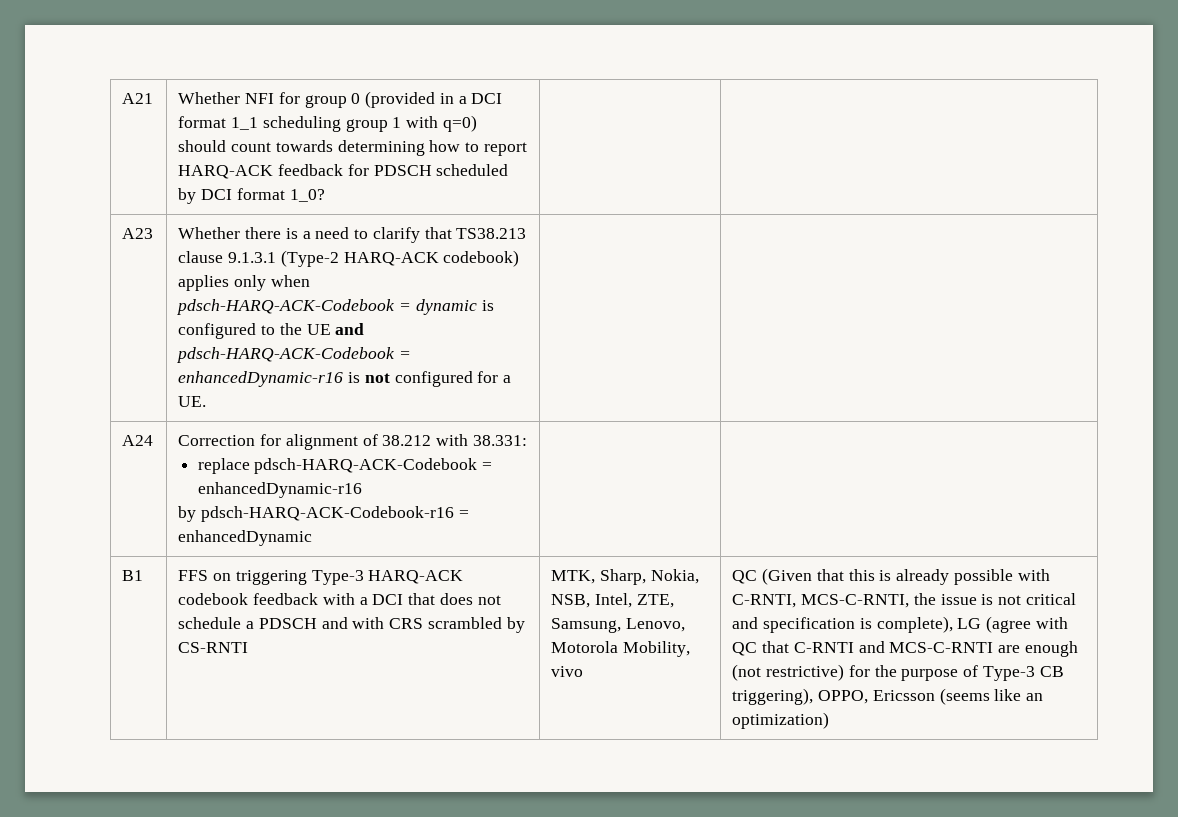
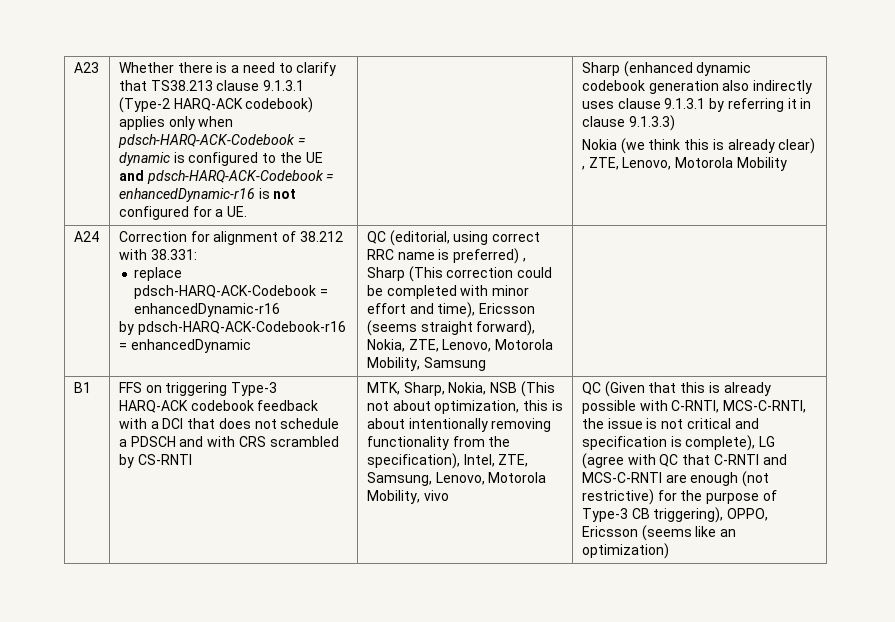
[122,93,154,104] [178,91,503,108] [178,115,477,132] [178,140,527,156] [178,164,509,179] [178,188,325,204] A21 | Whether NFI for group 0 (provided in a DCI format 1_1 scheduling group 1 with q=0) should count towards determining how to report HARQ-ACK feedback for PDSCH scheduled by DCI format 1_0? | | // -> (73, 67) none
(207, 401) none -> [581,61,752,77] [581,80,813,94] [581,98,812,112] [581,115,675,131] [581,138,816,154] [581,157,787,171] Sharp (enhanced dynamic codebook generation also indirectly uses clause 9.1.3.1 by referring it in clause 9.1.3.3) // Nokia (we think this is already clear) , ZTE, Lenovo, Motorola Mobility
(313, 538) none -> [366,230,541,246] [366,248,526,264] [366,266,553,282] [366,285,530,299] [366,302,536,318] [366,320,536,336] [366,339,554,352] [366,357,486,371] QC (editorial, using correct RRC name is preferred) , Sharp (This correction could be completed with minor effort and time), Ericsson (seems straight forward), Nokia, ZTE, Lenovo, Motorola Mobility, Samsung
[551,594,591,608] NSB, -> [490,381,555,397] [366,400,563,414] [366,418,552,432] [366,436,511,450] [366,453,460,469] NSB (This not about optimization, this is about intentionally removing functionality from the specification),

